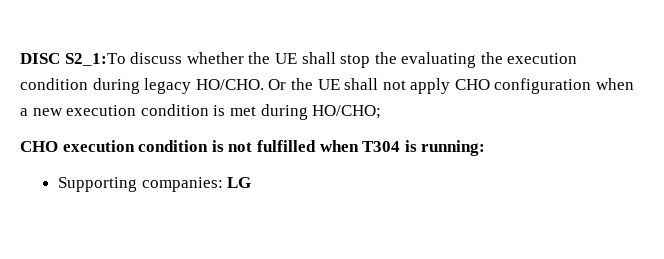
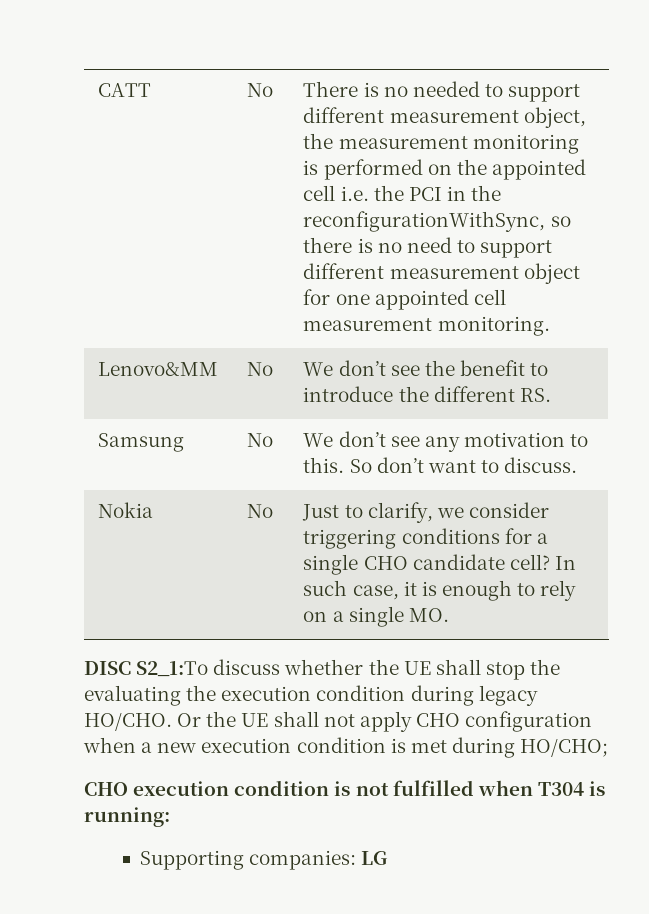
(20, 58) none -> [98,83,152,97] [247,83,274,97] [303,81,581,102] [303,107,586,128] [303,133,579,154] [303,159,586,180] [303,185,502,201] [303,211,571,232] [303,237,553,258] [303,263,580,284] [303,289,506,310] [303,316,550,336] [98,362,219,376] [247,362,274,376] [303,360,549,376] [303,386,551,402] [98,433,185,452] [247,433,274,447] [303,431,589,452] [303,457,578,473] [98,502,154,518] [247,504,274,518] [302,502,549,523] [303,528,548,549] [303,554,576,575] [303,580,577,601] [303,606,449,627] CATT | No | There is no needed to support different measurement object, the measurement monitoring is performed on the appointed cell i.e. the PCI in the reconfigurationWithSync, so there is no need to support different measurement object for one appointed cell measurement monitoring. // Lenovo&MM | No | We don’t see the benefit to introduce the different RS. // Samsung | No | We don’t see any motivation to this. So don’t want to discuss. // Nokia | No | Just to clarify, we consider triggering conditions for a single CHO candidate cell? In such case, it is enough to rely on a single MO. //

